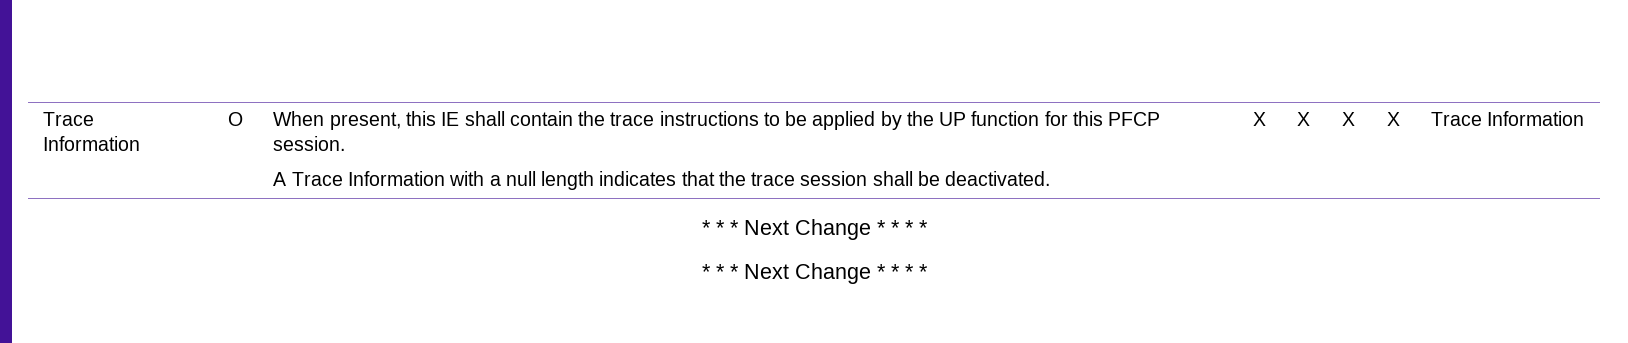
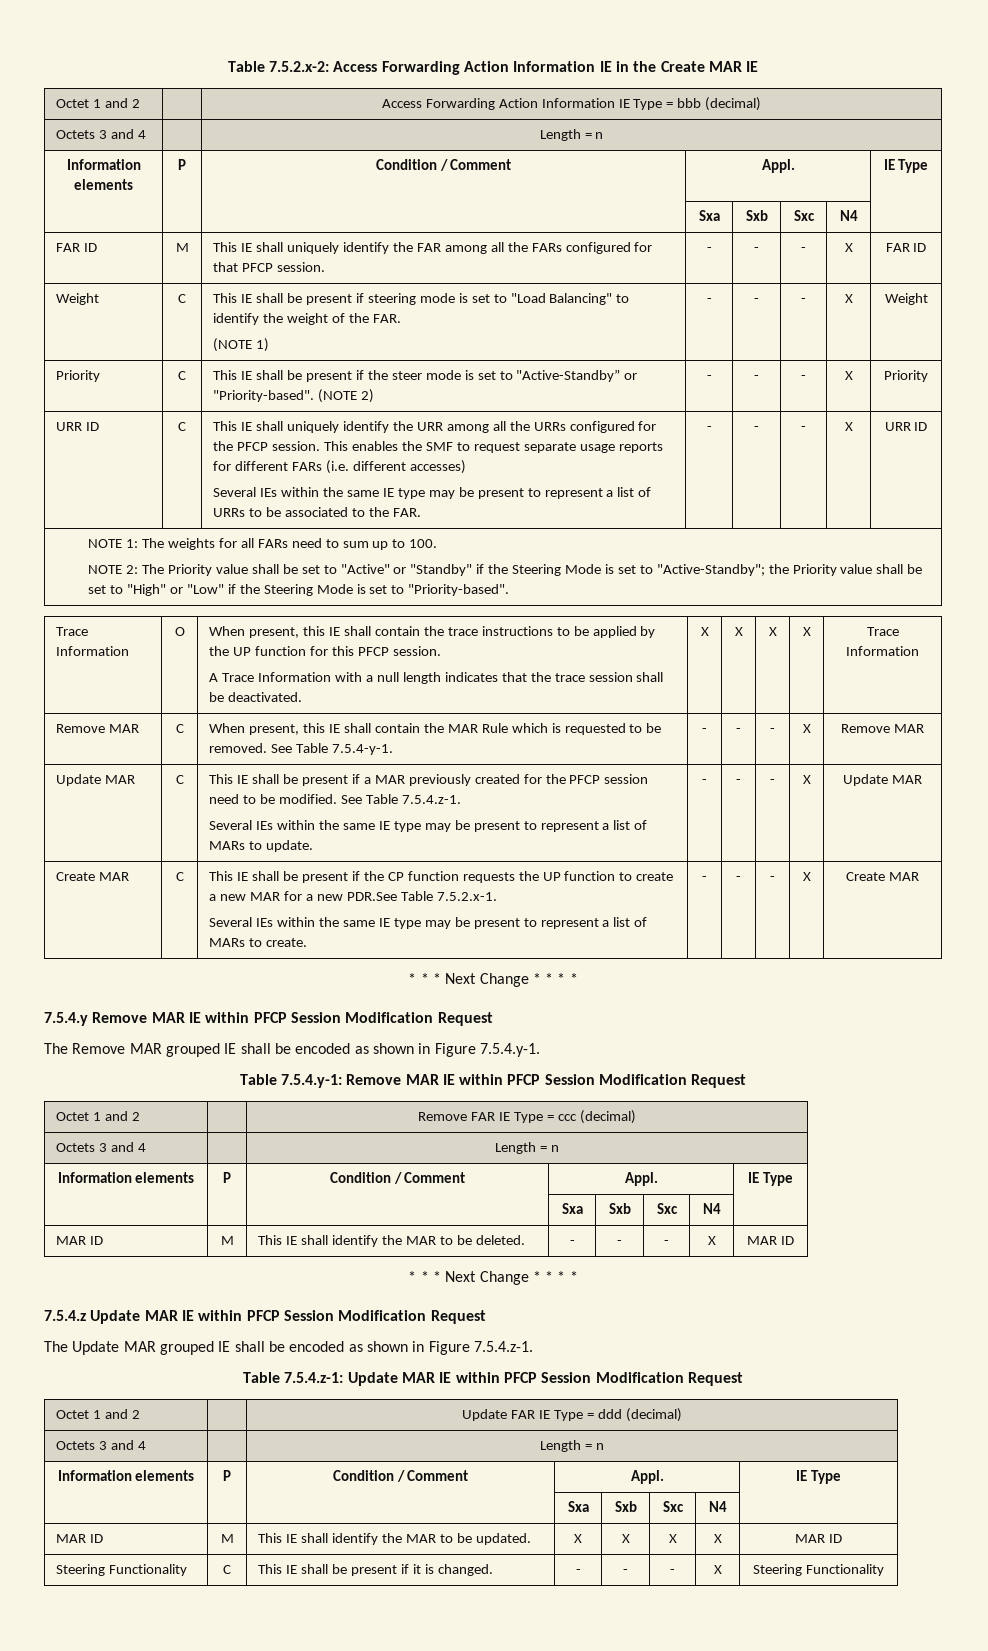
(43, 119) none -> [227,61,759,75] [56,98,141,108] [381,97,762,111] [56,129,147,139] [539,129,604,141] [66,159,141,170] [74,179,133,190] [178,159,186,170] [375,159,512,171] [761,159,795,173] [883,159,929,173] [698,210,720,221] [745,210,768,221] [793,210,815,221] [839,210,858,221] [56,243,98,252] [175,243,189,252] [213,242,653,254] [213,262,326,272] [706,247,712,252] [754,247,759,252] [801,247,806,252] [844,243,853,252] [885,243,927,252] [56,293,100,305] [178,294,186,303] [213,293,630,305] [213,313,402,325] [213,338,270,352] [706,298,712,303] [754,298,759,303] [801,298,806,303] [844,294,853,303] [884,293,928,305] [56,370,101,382] [178,371,186,380] [213,369,638,382] [213,389,375,403] [706,375,712,380] [754,375,759,380] [801,375,806,380] [844,371,853,380] [884,370,928,382] [56,422,100,431] [178,422,186,431] [213,421,657,433] [213,441,663,453] [213,460,467,474] [213,487,652,499] [213,507,421,517] [706,426,712,431] [754,426,759,431] [801,426,806,431] [844,422,853,431] [884,422,928,431] [88,538,438,550] [88,564,923,576] [88,584,510,596] Table 7.5.2.x-2: Access Forwarding Action Information IE in the Create MAR IE // Octet 1 and 2 | | Access Forwarding Action Information IE Type = bbb (decimal) // Octets 3 and 4 | | Length = n // Information elements | P | Condition / Comment | Appl. | IE Type // | | | Sxa | Sxb | Sxc | N4 | // FAR ID | M | This IE shall uniquely identify the FAR among all the FARs configured for that PFCP session. | - | - | - | X | FAR ID // Weight | C | This IE shall be present if steering mode is set to "Load Balancing" to identify the weight of the FAR. // (NOTE 1) | - | - | - | X | Weight // Priority | C | This IE shall be present if the steer mode is set to "Active-Standby” or "Priority-based". (NOTE 2) | - | - | - | X | Priority // URR ID | C | This IE shall uniquely identify the URR among all the URRs configured for the PFCP session. This enables the SMF to request separate usage reports for different FARs (i.e. different accesses) // Several IEs within the same IE type may be present to represent a list of URRs to be associated to the FAR. | - | - | - | X | URR ID // NOTE 1: The weights for all FARs need to sum up to 100. // NOTE 2: The Priority value shall be set to "Active" or "Standby" if the Steering Mode is set to "Active-Standby"; the Priority value shall be set to "High" or "Low" if the Steering Mode is set to "Priority-based". //
[701,219,928,240] [701,263,928,284] // * * * Next Change * * * * // * * * Next Change * * * * -> [56,724,140,733] [175,724,184,733] [209,723,662,735] [209,743,394,755] [702,728,707,733] [736,728,741,733] [770,728,775,733] [802,724,811,733] [841,724,924,733] [56,774,136,786] [175,775,184,784] [209,774,649,786] [209,794,461,804] [209,820,648,832] [209,840,314,852] [702,779,707,784] [736,779,741,784] [770,779,775,784] [802,775,811,784] [843,774,922,786] [56,872,130,881] [175,872,184,881] [209,871,674,883] [209,891,497,901] [209,917,648,929] [209,938,308,947] [702,876,707,881] [736,876,741,881] [770,876,775,881] [802,872,811,881] [846,872,919,881] [408,973,578,987] [44,1012,493,1026] [44,1043,540,1057] [239,1074,747,1088] [56,1111,141,1121] [418,1110,636,1124] [56,1142,147,1152] [495,1142,559,1154] [57,1172,195,1183] [223,1172,231,1183] [329,1172,466,1184] [624,1172,658,1186] [748,1172,793,1186] [561,1203,583,1214] [608,1203,631,1214] [656,1203,678,1214] [702,1203,721,1214] [56,1236,104,1245] [220,1236,234,1245] [258,1235,525,1247] [569,1240,575,1245] [617,1240,622,1245] [664,1240,669,1245] [707,1236,716,1245] [747,1236,794,1245] [408,1271,578,1285] [44,1310,486,1324] [44,1341,533,1355] [243,1372,743,1386] [56,1409,141,1419] [462,1408,682,1422] [56,1440,147,1450] [540,1440,604,1452] [57,1470,195,1481] [223,1470,231,1481] [332,1470,469,1482] [630,1470,664,1484] [796,1470,841,1484] [567,1501,589,1512] [614,1501,637,1512] [662,1501,684,1512] [708,1501,727,1512] [56,1534,104,1543] [220,1534,234,1543] [258,1533,531,1545] [574,1534,582,1543] [621,1534,630,1543] [668,1534,677,1543] [713,1534,722,1543] [795,1534,842,1543] [56,1564,188,1576] [223,1565,231,1574] [258,1564,493,1576] [575,1569,581,1574] [623,1569,628,1574] [670,1569,675,1574] [713,1565,722,1574] [753,1564,884,1576] // Remove MAR | C | When present, this IE shall contain the MAR Rule which is requested to be removed. See Table 7.5.4-y-1. | - | - | - | X | Remove MAR // Update MAR | C | This IE shall be present if a MAR previously created for the PFCP session need to be modified. See Table 7.5.4.z-1. // Several IEs within the same IE type may be present to represent a list of MARs to update. | - | - | - | X | Update MAR // Create MAR | C | This IE shall be present if the CP function requests the UP function to create a new MAR for a new PDR.See Table 7.5.2.x-1. // Several IEs within the same IE type may be present to represent a list of MARs to create. | - | - | - | X | Create MAR // * * * Next Change * * * * // 7.5.4.y Remove MAR IE within PFCP Session Modification Request // The Remove MAR grouped IE shall be encoded as shown in Figure 7.5.4.y-1. // Table 7.5.4.y-1: Remove MAR IE within PFCP Session Modification Request // Octet 1 and 2 | | Remove FAR IE Type = ccc (decimal) // Octets 3 and 4 | | Length = n // Information elements | P | Condition / Comment | Appl. | IE Type // | | | Sxa | Sxb | Sxc | N4 | // MAR ID | M | This IE shall identify the MAR to be deleted. | - | - | - | X | MAR ID // * * * Next Change * * * * // 7.5.4.z Update MAR IE within PFCP Session Modification Request // The Update MAR grouped IE shall be encoded as shown in Figure 7.5.4.z-1. // Table 7.5.4.z-1: Update MAR IE within PFCP Session Modification Request // Octet 1 and 2 | | Update FAR IE Type = ddd (decimal) // Octets 3 and 4 | | Length = n // Information elements | P | Condition / Comment | Appl. | IE Type // | | | Sxa | Sxb | Sxc | N4 | // MAR ID | M | This IE shall identify the MAR to be updated. | X | X | X | X | MAR ID // Steering Functionality | C | This IE shall be present if it is changed. | - | - | - | X | Steering Functionality

